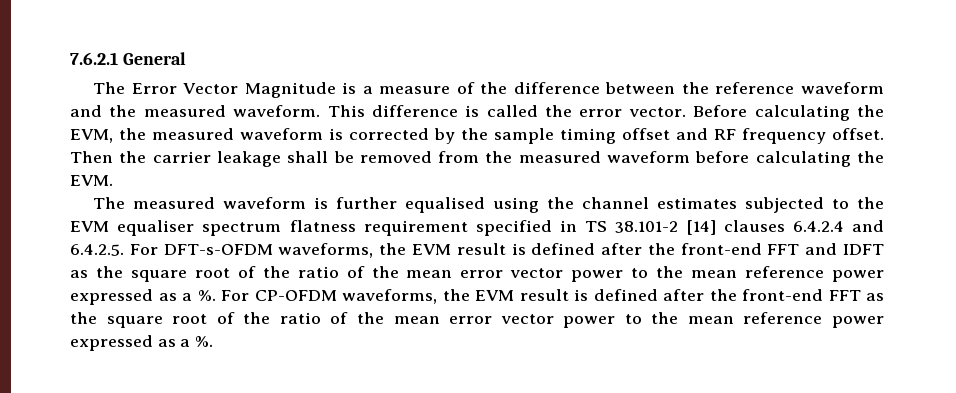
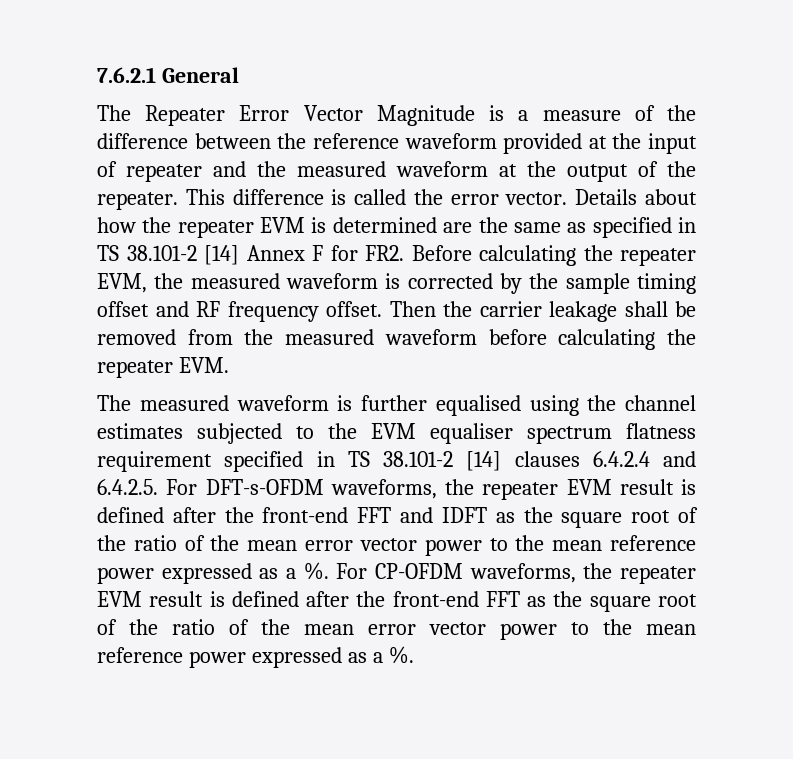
(126, 88) none -> [145,105,226,126] Repeater
[70,105,321,117] and the measured waveform. -> [503,133,697,154] [97,161,696,182] [97,192,178,210] provided at the input of repeater and the measured waveform at the output of the repeater.
(686, 112) none -> [575,189,697,205] [97,217,697,238] [97,245,404,265] Details about how the repeater EVM is determined are the same as specified in TS 38.101-2 [14] Annex F for FR2.
(884, 111) none -> [620,248,696,266] repeater
(884, 157) none -> [97,360,173,378] repeater
(407, 249) none -> [482,482,559,500] repeater
(470, 295) none -> [619,566,696,584] repeater

